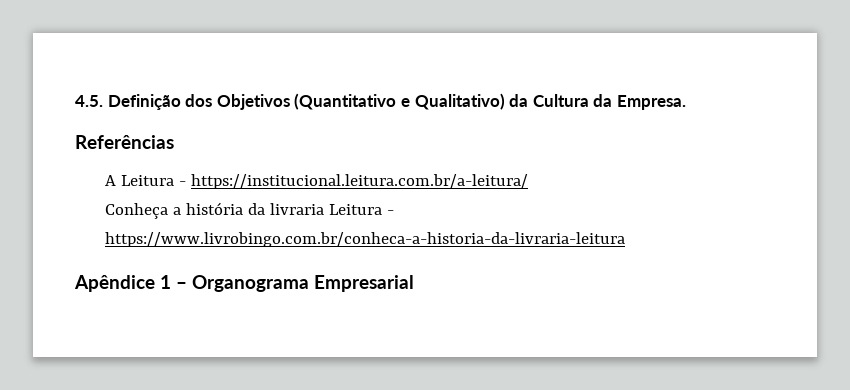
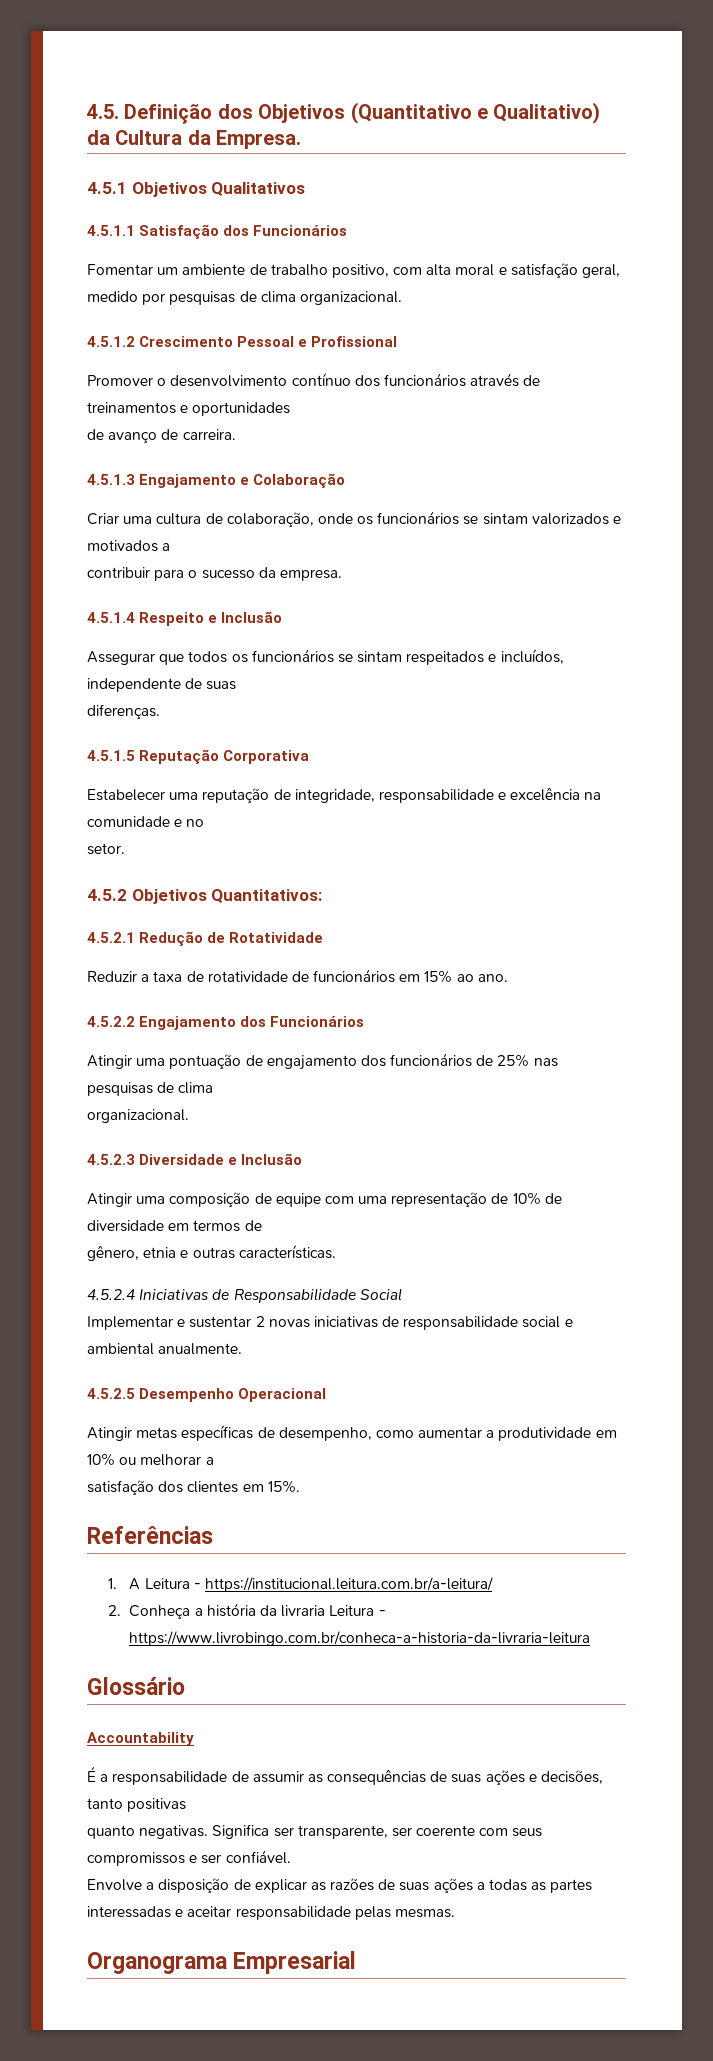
(686, 102) none -> [87,182,306,197] [87,224,348,239] [87,263,621,278] [87,291,402,305] [87,336,398,347] [87,373,541,387] [87,402,291,416] [87,429,236,443] [87,473,346,488] [87,511,622,527] [87,540,171,552] [87,567,342,581] [87,611,283,626] [87,649,564,665] [87,678,237,692] [87,704,160,719] [87,749,310,764] [87,787,602,803] [87,816,205,827] [87,843,125,855] [87,889,323,904] [87,931,324,946] [87,969,508,983] [87,1016,365,1030] [87,1053,558,1070] [87,1082,214,1096] [87,1109,189,1123] [87,1153,303,1165] [87,1192,562,1207] [87,1220,262,1232] [87,1245,336,1261] [87,1288,402,1303] [87,1316,573,1330] [87,1343,243,1355] [87,1388,327,1402] [87,1425,617,1441] [87,1453,214,1466] [87,1480,300,1495] // 4.5.1 Objetivos Qualitativos // 4.5.1.1 Satisfação dos Funcionários // Fomentar um ambiente de trabalho positivo, com alta moral e satisfação geral, medido por pesquisas de clima organizacional. // 4.5.1.2 Crescimento Pessoal e Profissional // Promover o desenvolvimento contínuo dos funcionários através de treinamentos e oportunidades // de avanço de carreira. // 4.5.1.3 Engajamento e Colaboração // Criar uma cultura de colaboração, onde os funcionários se sintam valorizados e motivados a // contribuir para o sucesso da empresa. // 4.5.1.4 Respeito e Inclusão // Assegurar que todos os funcionários se sintam respeitados e incluídos, independente de suas // diferenças. // 4.5.1.5 Reputação Corporativa // Estabelecer uma reputação de integridade, responsabilidade e excelência na comunidade e no // setor. // 4.5.2 Objetivos Quantitativos: // 4.5.2.1 Redução de Rotatividade // Reduzir a taxa de rotatividade de funcionários em 15% ao ano. // 4.5.2.2 Engajamento dos Funcionários // Atingir uma pontuação de engajamento dos funcionários de 25% nas pesquisas de clima // organizacional. // 4.5.2.3 Diversidade e Inclusão // Atingir uma composição de equipe com uma representação de 10% de diversidade em termos de // gênero, etnia e outras características. // 4.5.2.4 Iniciativas de Responsabilidade Social // Implementar e sustentar 2 novas iniciativas de responsabilidade social e ambiental anualmente. // 4.5.2.5 Desempenho Operacional // Atingir metas específicas de desempenho, como aumentar a produtividade em 10% ou melhorar a // satisfação dos clientes em 15%.
(174, 142) none -> [108,1578,118,1589] 1.
(528, 181) none -> [108,1605,122,1616] 2.
[74,275,187,292] Apêndice 1 – -> [87,1677,185,1695] [87,1732,194,1746] [87,1766,604,1785] [87,1798,187,1812] [87,1824,543,1839] [87,1850,291,1866] [87,1878,593,1893] [87,1906,455,1920] Glossário // Accountability // É a responsabilidade de assumir as consequências de suas ações e decisões, tanto positivas // quanto negativas. Significa ser transparente, ser coerente com seus compromissos e ser confiável. // Envolve a disposição de explicar as razões de suas ações a todas as partes interessadas e aceitar responsabilidade pelas mesmas. //

